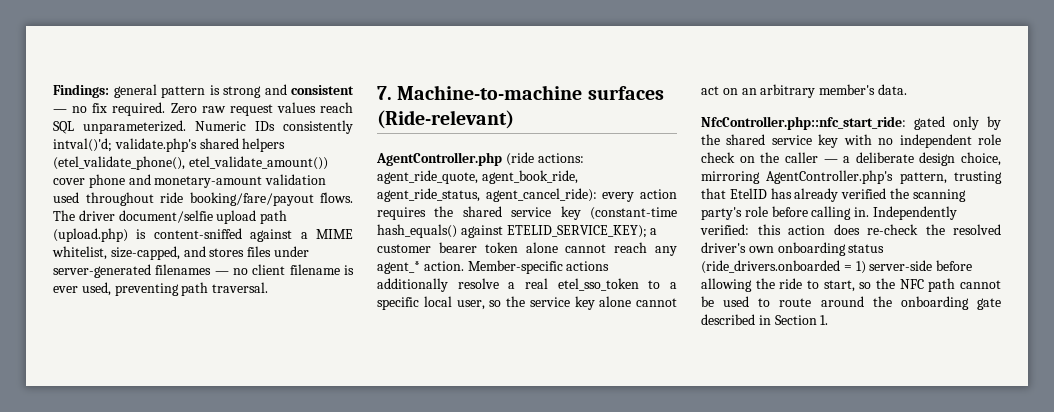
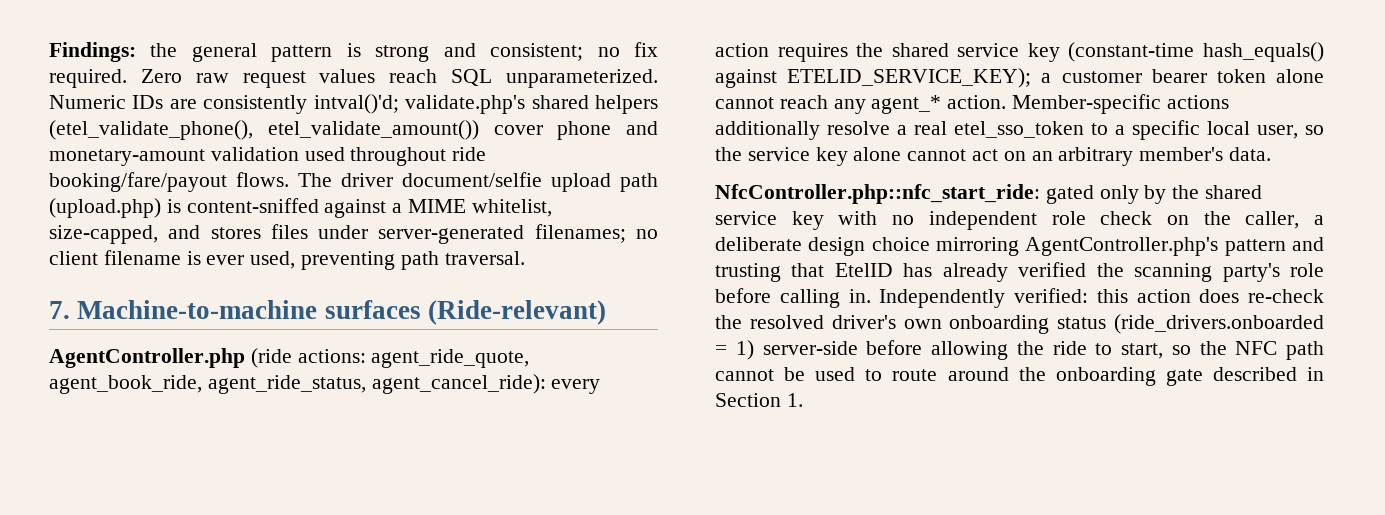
(109, 91) none -> [150,43,178,57] the
[291,85,354,95] [53,109,67,113] consistent — -> [490,43,584,61] consistent;
(275, 126) none -> [169,99,197,109] are
[155,264,229,275] filenames — -> [534,224,626,243] filenames;
[784,152,838,163] caller — -> [1245,211,1300,229] caller,
[961,152,1001,166] choice, -> [871,237,930,251] choice
[899,172,947,184] pattern, -> [1224,237,1324,256] pattern and

